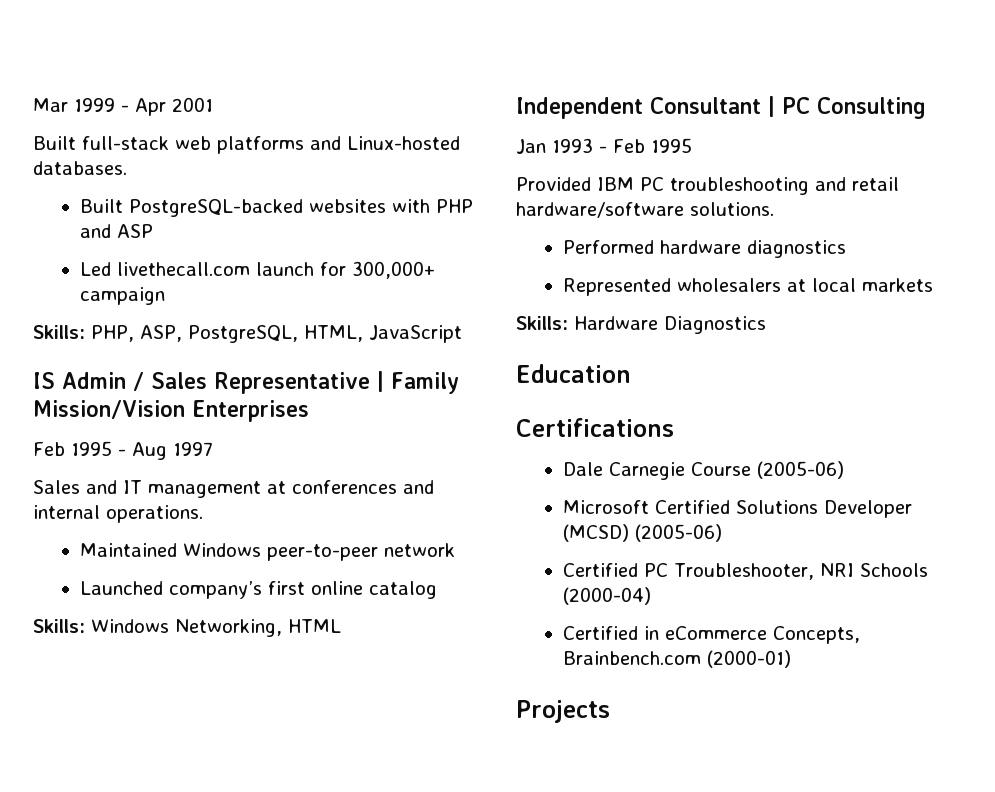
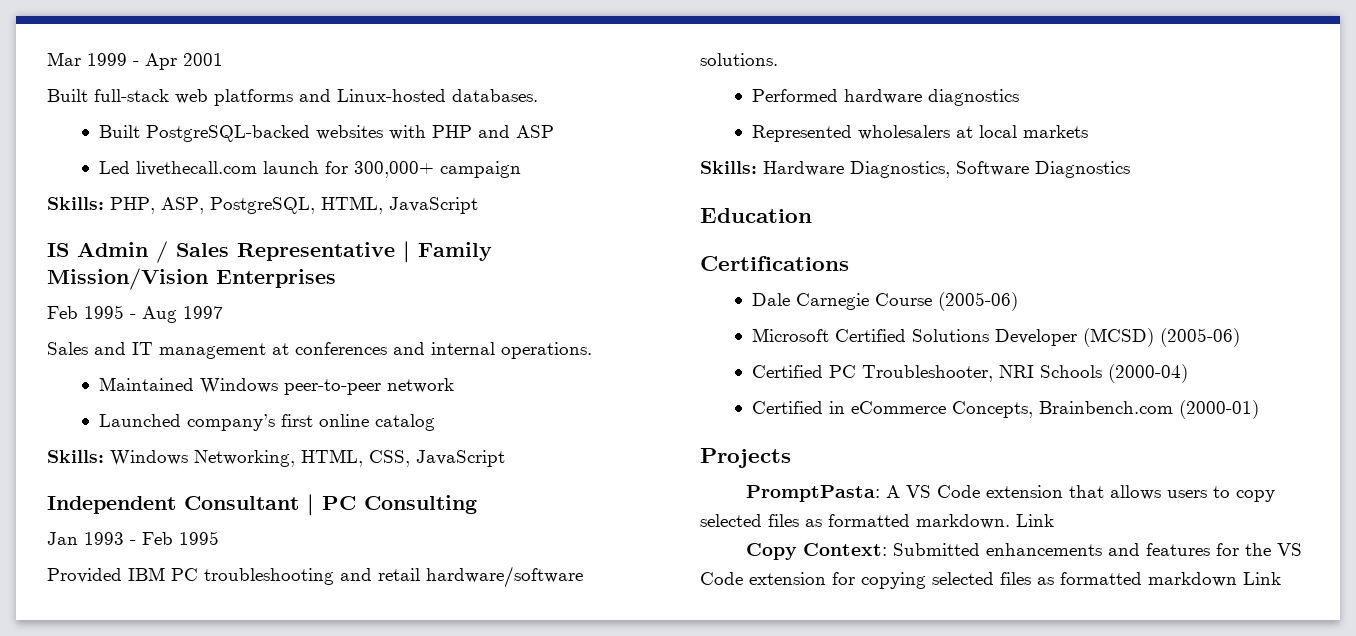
[288,619,341,633] HTML -> [301,449,505,467] HTML, CSS, JavaScript
(658, 323) none -> [850,161,1029,178] Diagnostics, Software
(610, 711) none -> [746,485,1276,502] [700,514,1054,529] [746,543,1303,560] [700,572,1281,589] // PromptPasta: A VS Code extension that allows users to copy selected files as formatted markdown. Link // Copy Context: Submitted enhancements and features for the VS Code extension for copying selected files as formatted markdown Link

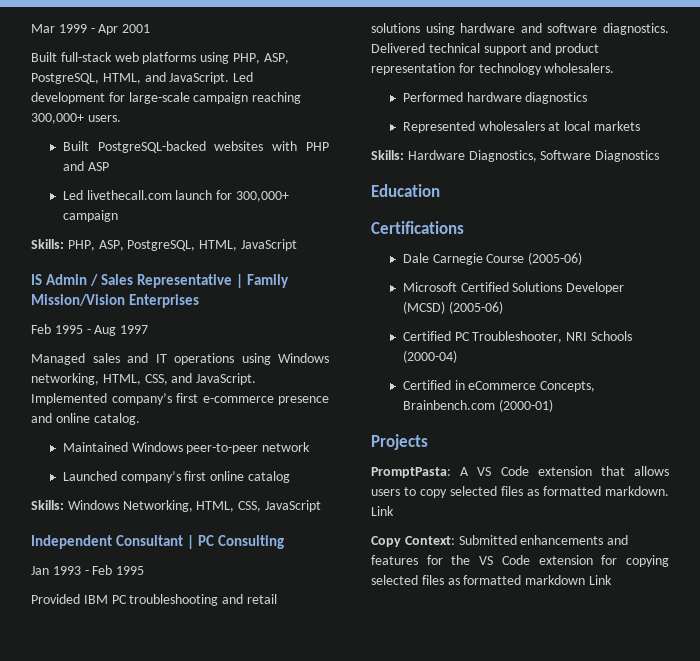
[299,89,538,102] and Linux-hosted databases. -> [200,52,289,64] [31,72,254,84] [31,92,302,104] [31,113,121,124] using PHP, ASP, PostgreSQL, HTML, and JavaScript. Led development for large-scale campaign reaching 300,000+ users.
[47,342,592,359] Sales and IT management at conferences and internal operations. -> [31,353,329,365] [31,373,257,385] [31,393,329,405] [31,413,140,425] Managed sales and IT operations using Windows networking, HTML, CSS, and JavaScript. Implemented company’s first e-commerce presence and online catalog.
[426,566,583,588] [700,53,778,66] hardware/software solutions. -> [371,23,669,35] [371,43,600,55] [371,63,615,75] solutions using hardware and software diagnostics. Delivered technical support and product representation for technology wholesalers.

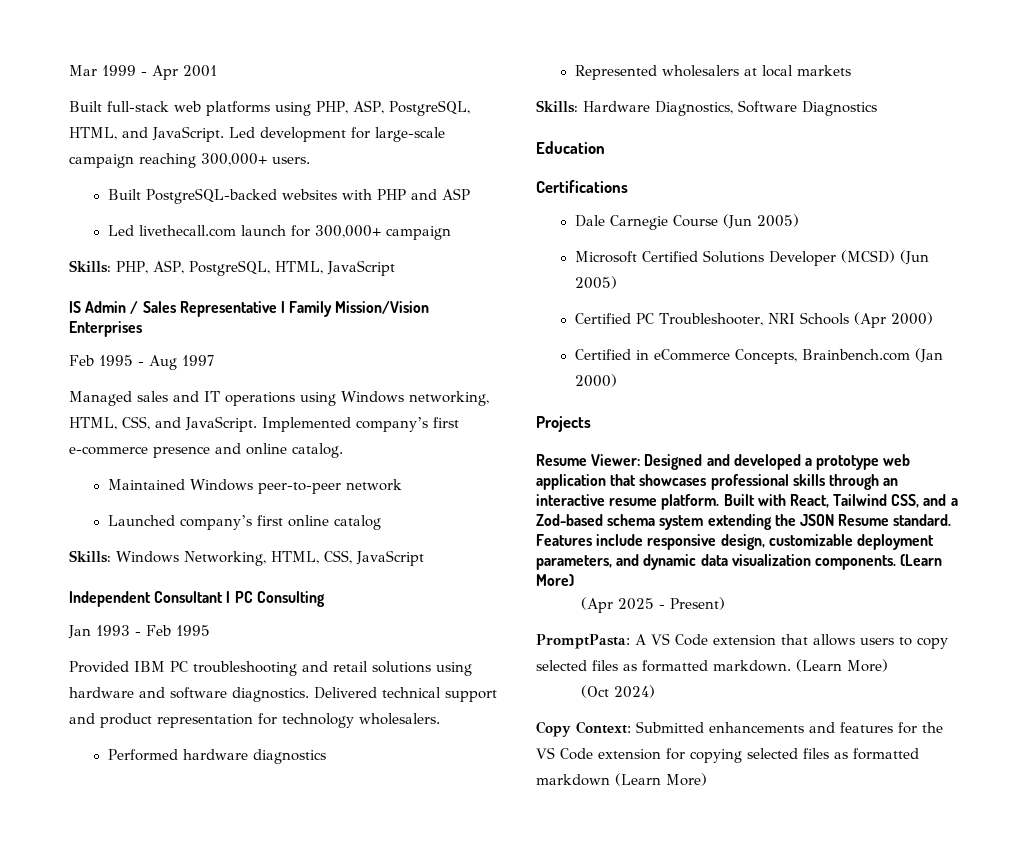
[528,252,583,265] (2005-06) -> [722,214,799,229] (Jun 2005)
[448,301,503,314] (2005-06) -> [899,250,929,265] [574,276,617,289] (Jun 2005)
[402,350,457,363] (2000-04) -> [853,312,933,328] (Apr 2000)
[498,399,553,412] (2000-01) -> [914,348,943,363] [574,374,617,387] (Jan 2000)
(428, 442) none -> [536,454,911,470] [536,474,899,490] [536,494,958,510] [536,514,952,530] [536,534,934,550] [536,554,943,570] [536,574,574,586] [580,597,725,613] // Resume Viewer: Designed and developed a prototype web application that showcases professional skills through an interactive resume platform. Built with React, Tailwind CSS, and a Zod-based schema system extending the JSON Resume standard. Features include responsive design, customizable deployment parameters, and dynamic data visualization components. (Learn More) // (Apr 2025 - Present)
[371,506,394,516] Link -> [796,659,888,672] [580,685,655,698] (Learn More) // (Oct 2024)
[588,575,612,585] Link -> [615,773,707,786] (Learn More)

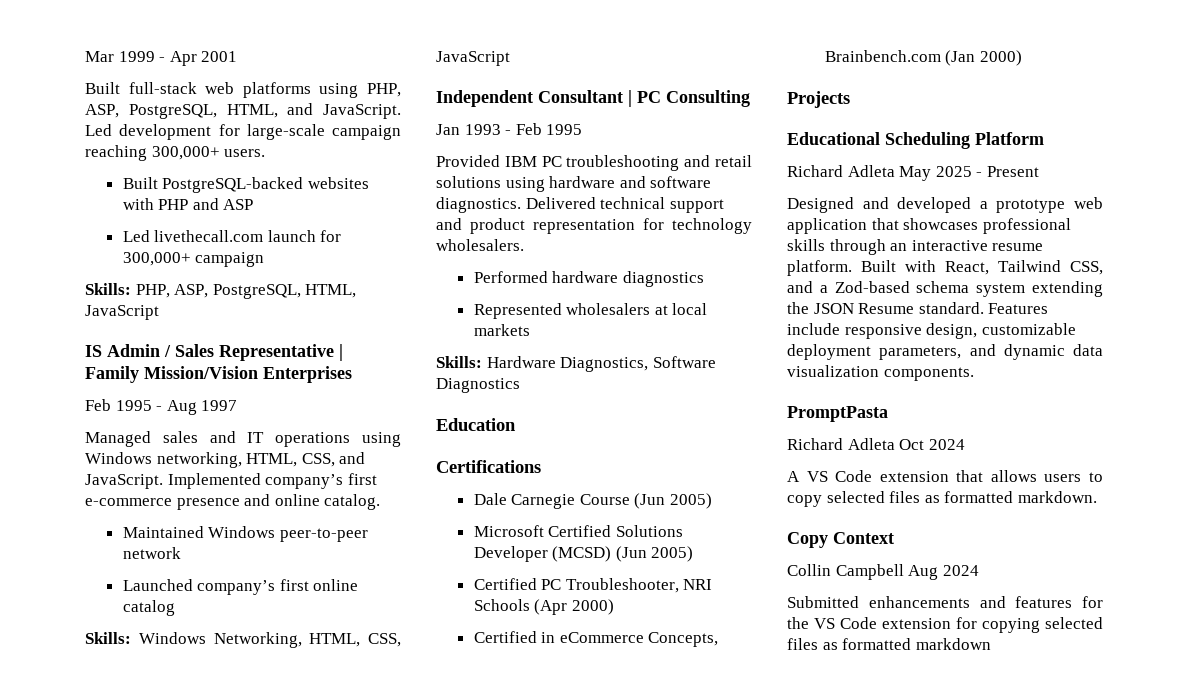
[536,454,641,466] Resume Viewer: -> [787,132,1044,149] [787,165,1039,181] Educational Scheduling Platform // Richard Adleta May 2025 - Present //
[900,554,943,566] [536,574,574,586] [580,597,725,613] [536,634,630,649] (Learn More) // (Apr 2025 - Present) // PromptPasta: -> [787,406,888,422] [787,438,965,450] // PromptPasta // Richard Adleta Oct 2024 //
[796,659,888,672] [580,685,655,698] [536,721,631,737] (Learn More) // (Oct 2024) // Copy Context: -> [787,532,894,548] [787,564,979,580] // Copy Context // Collin Campbell Aug 2024 //
[615,773,707,786] (Learn More) -> (991, 644) none

